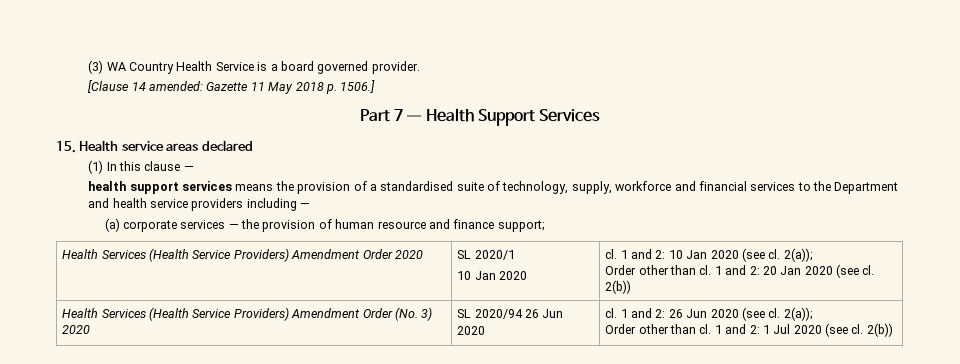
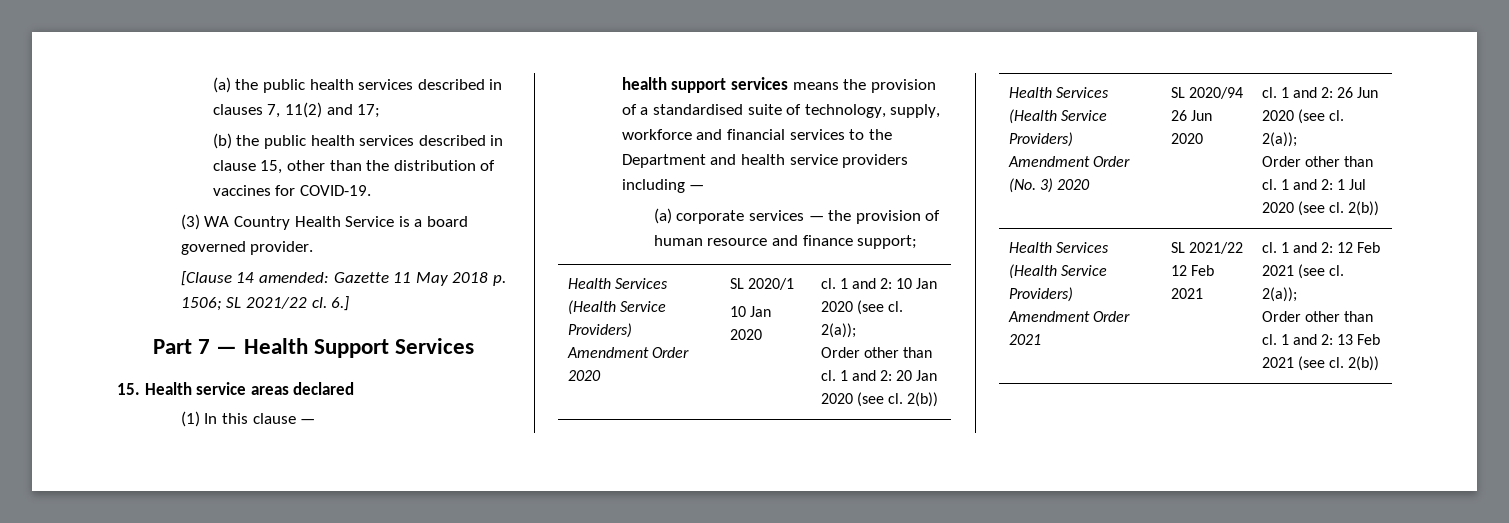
(88, 67) none -> [212,77,503,93] [212,102,381,118] [212,133,504,149] [212,160,496,174] [212,185,371,196] (a) the public health services described in clauses 7, 11(2) and 17; // (b) the public health services described in clause 15, other than the distribution of vaccines for COVID-19. //
[340,80,376,93] 1506.] -> [180,296,350,311] 1506; SL 2021/22 cl. 6.]
(893, 330) none -> [1008,242,1109,253] [1008,264,1107,279] [1008,287,1073,302] [1007,311,1130,322] [1008,334,1041,345] [1170,242,1243,254] [1170,265,1214,276] [1170,288,1203,299] [1261,242,1381,253] [1261,264,1344,279] [1261,287,1297,302] [1261,311,1373,322] [1261,334,1381,345] [1261,356,1380,371] // Health Services (Health Service Providers) Amendment Order 2021 | SL 2021/22 12 Feb 2021 | cl. 1 and 2: 12 Feb 2021 (see cl. 2(a)); // Order other than cl. 1 and 2: 13 Feb 2021 (see cl. 2(b))

